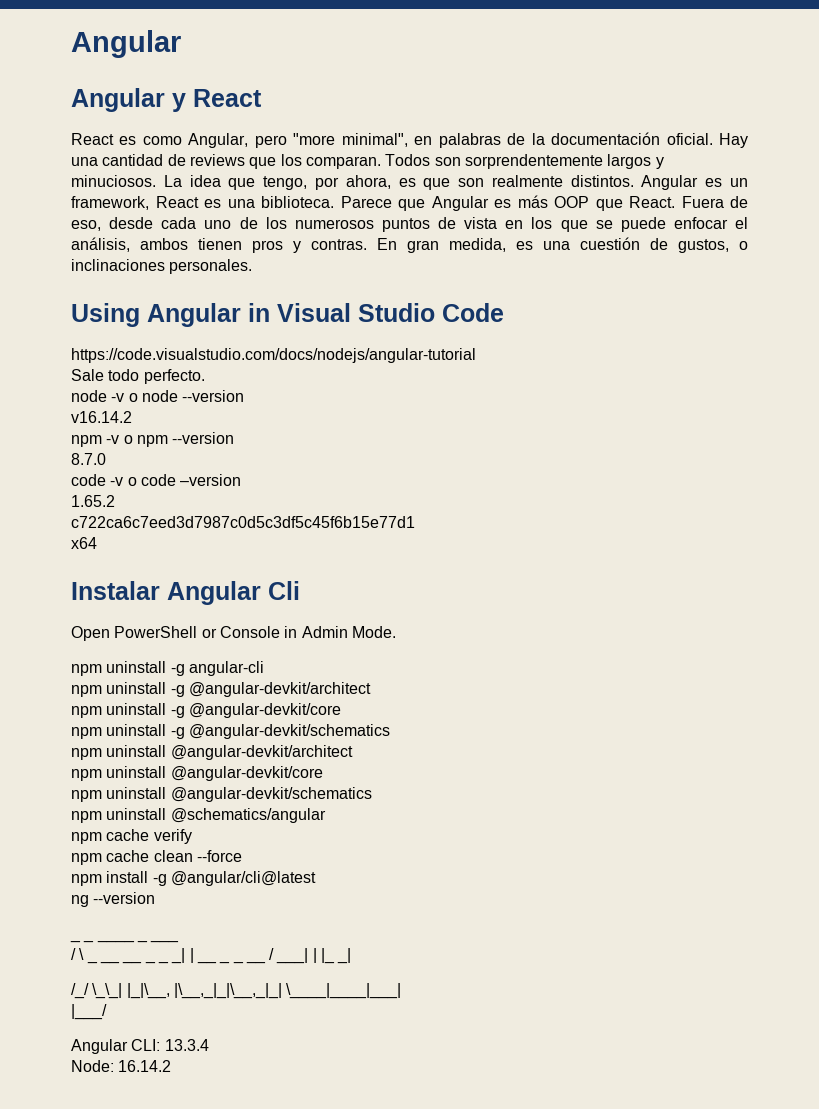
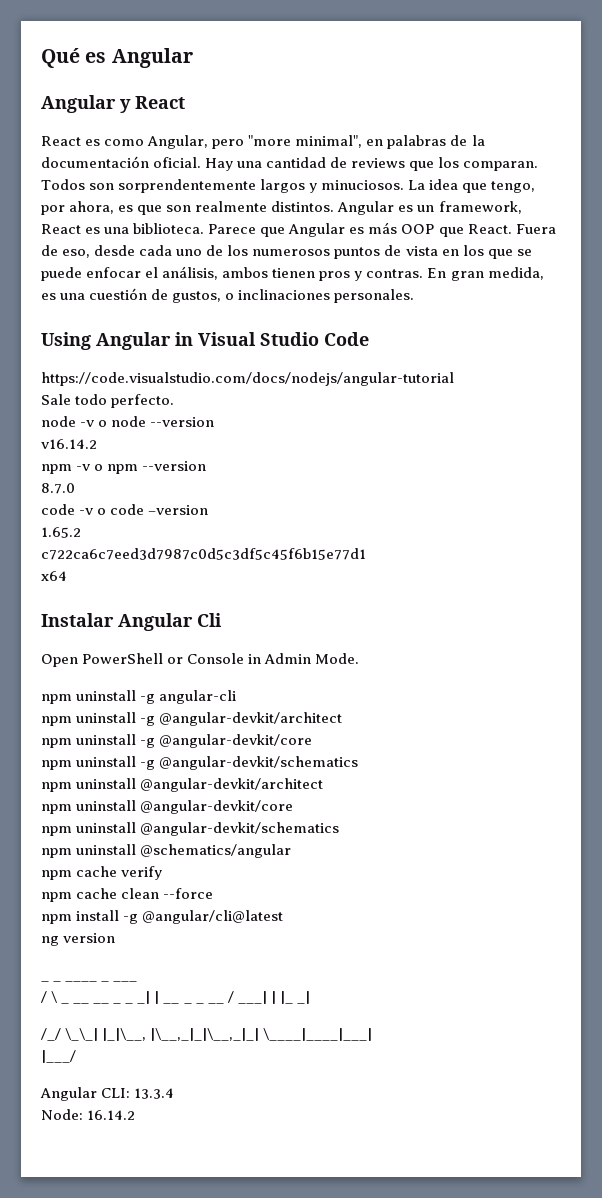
(71, 44) none -> [41,48,107,68] Qué es
[93,892,156,904] --version -> [63,933,116,943] version

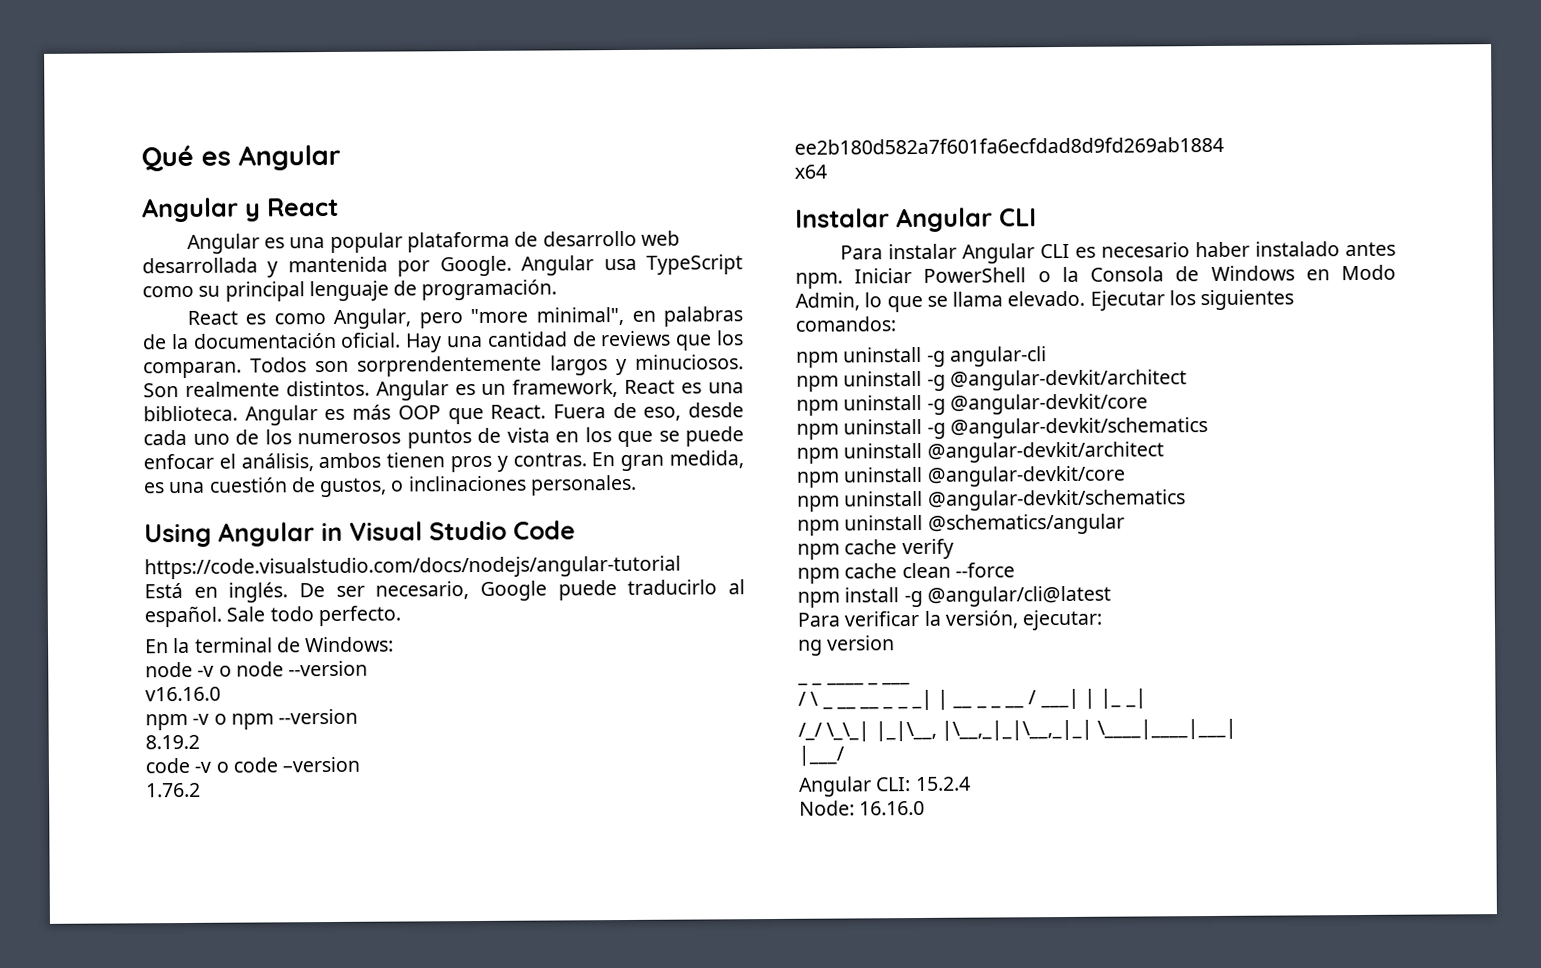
(185, 102) none -> [186,230,680,254] [142,254,743,278] [142,279,558,302] // Angular es una popular plataforma de desarrollo web desarrollada y mantenida por Google. Angular usa TypeScript como su principal lenguaje de programación.
[408,179,536,193] [41,201,192,215] La idea que tengo, por ahora, es que son -> [143,383,179,398] Son
[208,224,286,237] Parece que -> (238, 413) none
[41,394,175,408] Sale todo perfecto. -> [144,579,745,603] [144,605,401,628] [145,636,395,654] Está en inglés. De ser necesario, Google puede traducirlo al español. Sale todo perfecto. // En la terminal de Windows:
[41,439,97,449] v16.14.2 -> [145,686,221,702] v16.16.0
[41,483,75,494] 8.7.0 -> [145,734,200,750] 8.19.2
[41,527,81,538] [41,548,366,560] 1.65.2 // c722ca6c7eed3d7987c0d5c3df5c45f6b15e77d1 -> [146,782,201,798] [794,136,1224,155] 1.76.2 // ee2b180d582a7f601fa6ecfdad8d9fd269ab1884
[197,613,222,627] [41,653,360,667] Cli // Open PowerShell or Console in Admin Mode. -> [999,208,1037,227] [839,241,1396,264] [795,264,1396,289] [795,289,1295,313] [795,316,896,332] CLI // Para instalar Angular CLI es necesario haber instalado antes npm. Iniciar PowerShell o la Consola de Windows en Modo Admin, lo que se llama elevado. Ejecutar los siguientes comandos:
(284, 917) none -> [797,609,1103,631] // Para verificar la versión, ejecutar:
[134,1088,175,1099] 13.3.4 -> [914,776,971,792] 15.2.4
[87,1110,136,1120] 16.14.2 -> [859,800,926,816] 16.16.0

